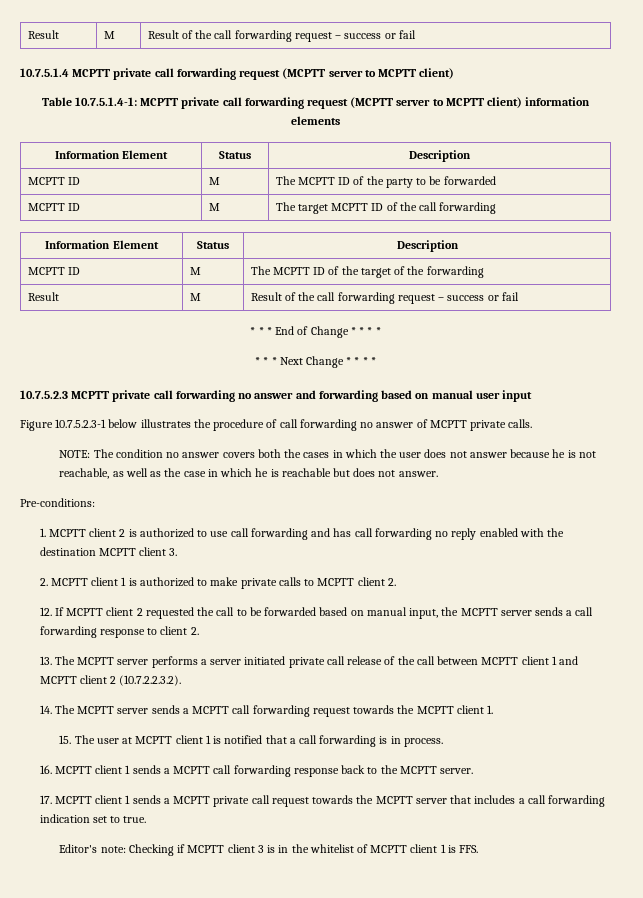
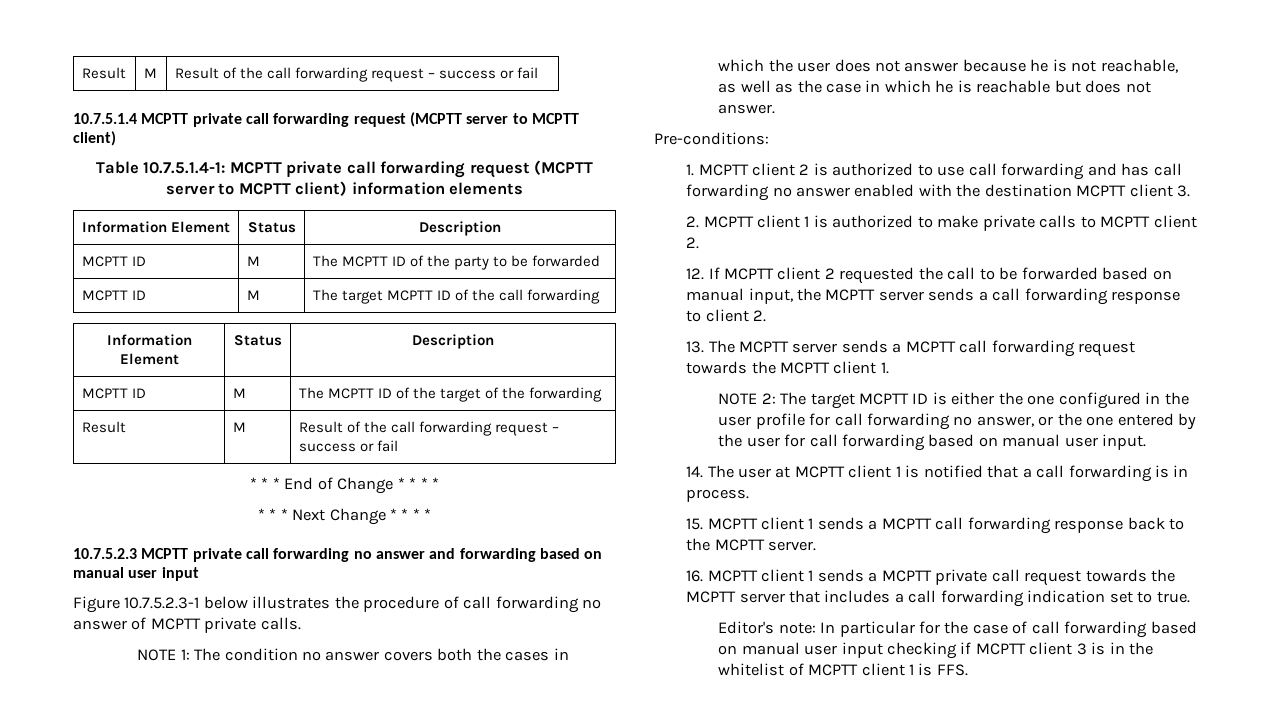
[59,450,91,458] NOTE: -> [137,649,190,661] NOTE 1:
[451,528,477,540] reply -> [795,187,850,197] answer
[151,656,578,668] [39,675,182,686] [39,705,149,714] performs a server initiated private call release of the call between MCPTT client 1 and MCPTT client 2 (10.7.2.2.3.2). // 14. The MCPTT server -> (838, 348) none
[59,735,72,744] 15. -> [718,392,1189,409] [718,413,1197,430] [718,434,1147,451] [686,466,704,478] NOTE 2: The target MCPTT ID is either the one configured in the user profile for call forwarding no answer, or the one entered by the user for call forwarding based on manual user input. // 14.
[39,765,52,774] 16. -> [686,518,704,530] 15.
[39,795,52,804] 17. -> [686,570,704,582] 16.
[128,844,174,856] Checking -> [820,621,1197,638] [718,642,957,659] In particular for the case of call forwarding based on manual user input checking

